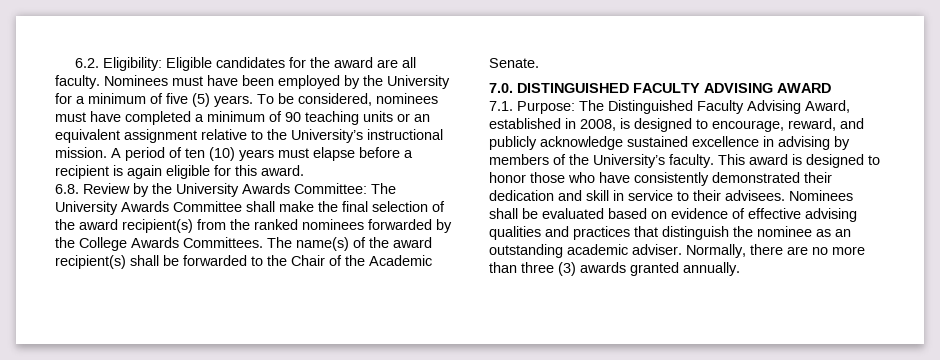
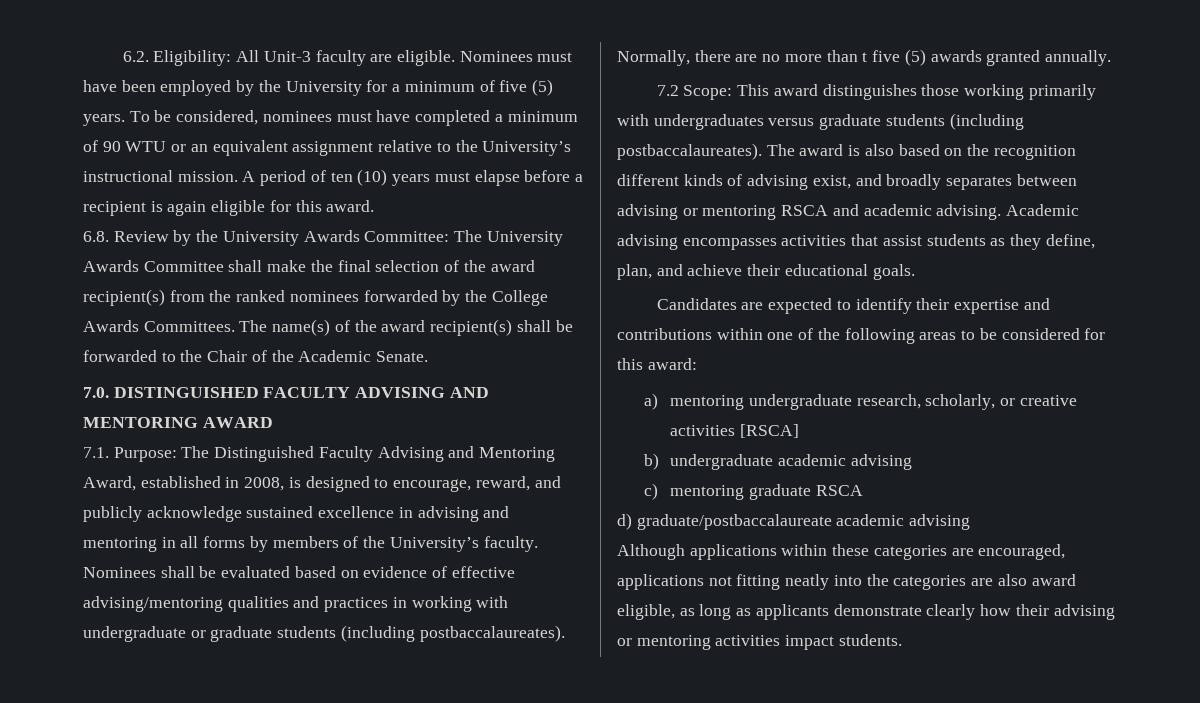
[165,57,416,71] [55,75,100,89] Eligible candidates for the award are all faculty. -> [236,50,455,66] All Unit-3 faculty are eligible.
[305,111,393,125] teaching units -> [125,141,167,152] WTU
(773, 88) none -> [449,387,489,398] [83,417,198,428] AND MENTORING
(801, 107) none -> [448,446,556,462] and Mentoring
(830, 143) none -> [483,506,510,518] [83,536,246,552] and mentoring in all forms
[718,154,880,168] [489,172,832,186] [489,190,785,201] This award is designed to honor those who have consistently demonstrated their dedication and skill in service to their advisees. -> (538, 544) none
[805,208,857,222] advising -> [83,596,223,612] advising/mentoring
[634,226,851,240] [489,244,682,258] that distinguish the nominee as an outstanding academic adviser. -> [392,596,509,612] [83,625,565,642] in working with undergraduate or graduate students (including postbaccalaureates).
[521,262,576,276] three (3) -> [862,49,926,66] t five (5)
(740, 269) none -> [656,84,1096,100] [617,113,1024,130] [617,143,1076,160] [617,174,1077,190] [617,204,1080,220] [617,234,1095,250] [617,264,915,280] [656,298,1050,314] [617,328,1106,344] [617,358,697,370] [643,393,1077,410] [670,424,799,438] [643,453,912,470] [643,483,863,500] [617,513,971,530] [617,544,1066,560] [617,574,1076,590] [617,604,1115,620] [617,634,902,650] // 7.2 Scope: This award distinguishes those working primarily with undergraduates versus graduate students (including postbaccalaureates). The award is also based on the recognition different kinds of advising exist, and broadly separates between advising or mentoring RSCA and academic advising. Academic advising encompasses activities that assist students as they define, plan, and achieve their educational goals. // Candidates are expected to identify their expertise and contributions within one of the following areas to be considered for this award: // a) mentoring undergraduate research, scholarly, or creative activities [RSCA] // b) undergraduate academic advising // c) mentoring graduate RSCA // d) graduate/postbaccalaureate academic advising // Although applications within these categories are encouraged, applications not fitting neatly into the categories are also award eligible, as long as applicants demonstrate clearly how their advising or mentoring activities impact students.

